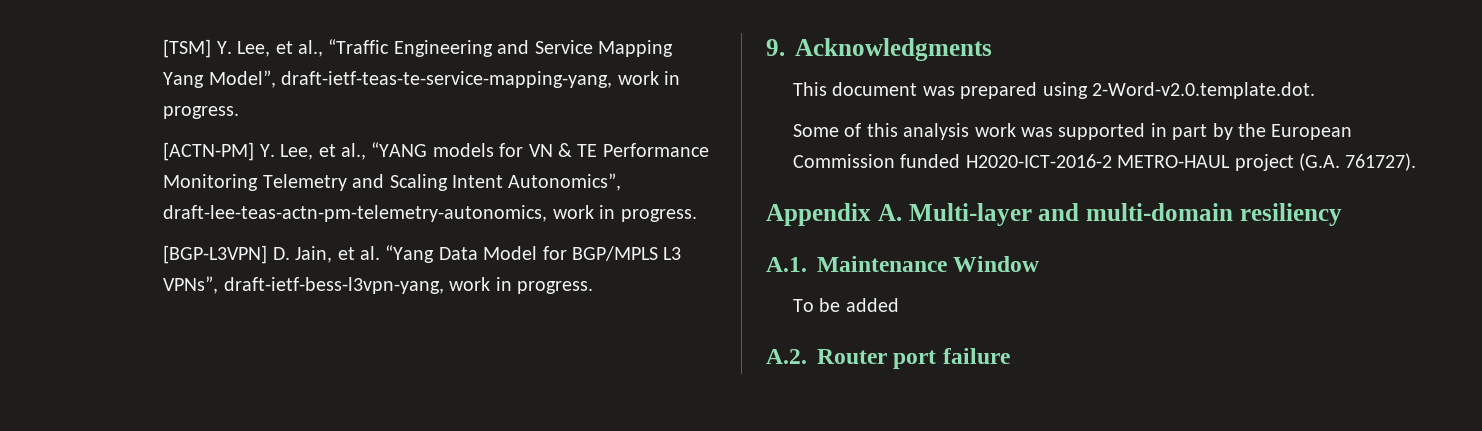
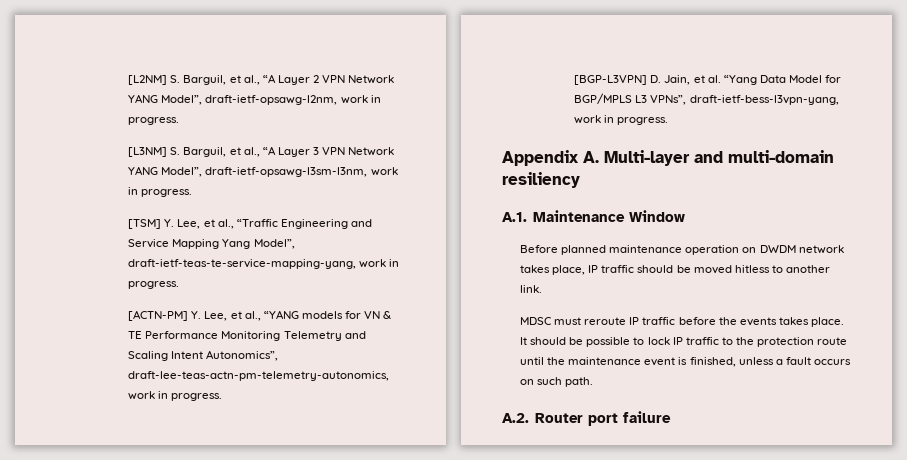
(163, 48) none -> [128,74,395,85] [128,94,381,105] [128,117,180,125] [128,146,395,157] [128,166,398,177] [128,187,193,197] [L2NM] S. Barguil, et al., “A Layer 2 VPN Network YANG Model”, draft-ietf-opsawg-l2nm, work in progress. // [L3NM] S. Barguil, et al., “A Layer 3 VPN Network YANG Model”, draft-ietf-opsawg-l3sm-l3nm, work in progress. //
[766,38,992,61] [793,82,1316,99] [793,123,1353,140] [793,153,1417,171] // 9. Acknowledgments // This document was prepared using 2-Word-v2.0.template.dot. // Some of this analysis work was supported in part by the European Commission funded H2020-ICT-2016-2 METRO-HAUL project (G.A. 761727). -> (669, 121) none
[793,298,899,312] To be added -> [520,245,844,255] [520,265,831,275] [520,285,543,293] [520,317,845,327] [520,337,848,347] [520,357,852,367] [520,377,594,387] Before planned maintenance operation on DWDM network takes place, IP traffic should be moved hitless to another link. // MDSC must reroute IP traffic before the events takes place. It should be possible to lock IP traffic to the protection route until the maintenance event is finished, unless a fault occurs on such path.

